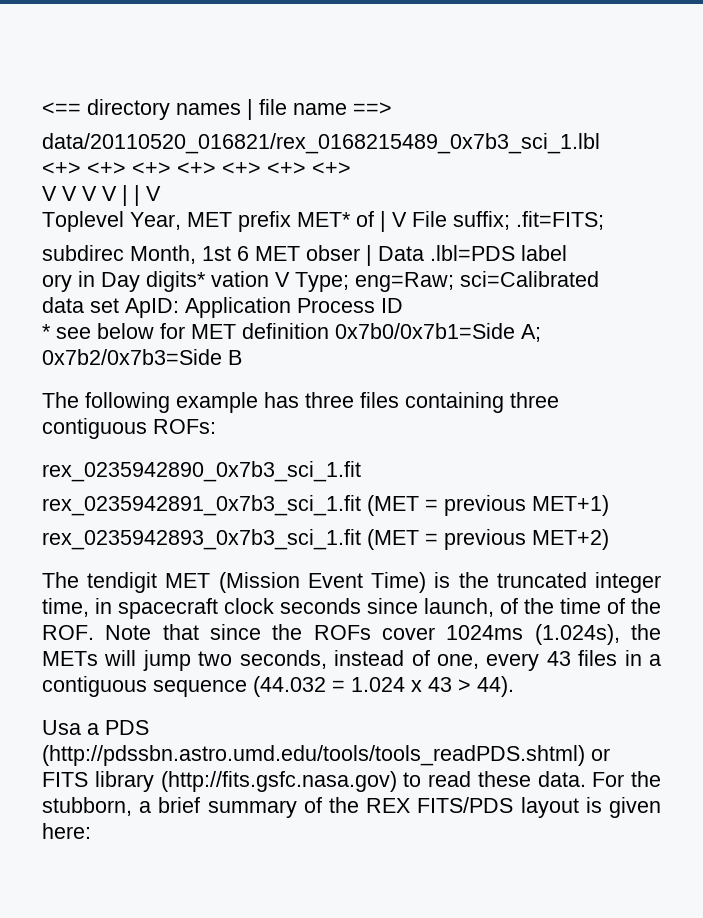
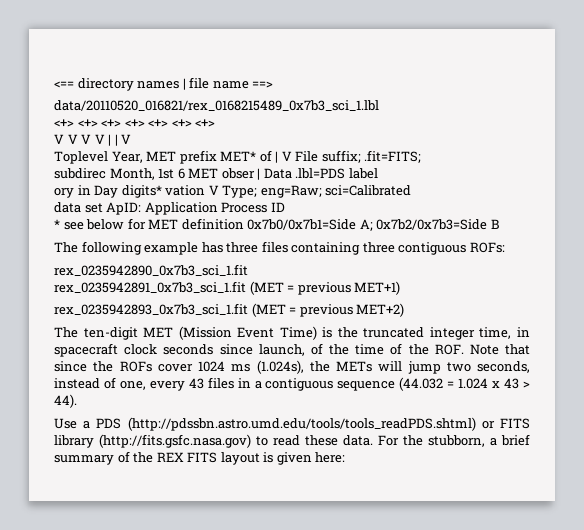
[87,572,158,593] tendigit -> [83,327,138,340] ten-digit
[446,625,524,640] 1024ms -> [198,361,251,372] 1024 ms
[42,720,81,735] Usa -> [54,418,77,429] Use
[417,797,514,813] FITS/PDS -> [187,452,218,463] FITS

